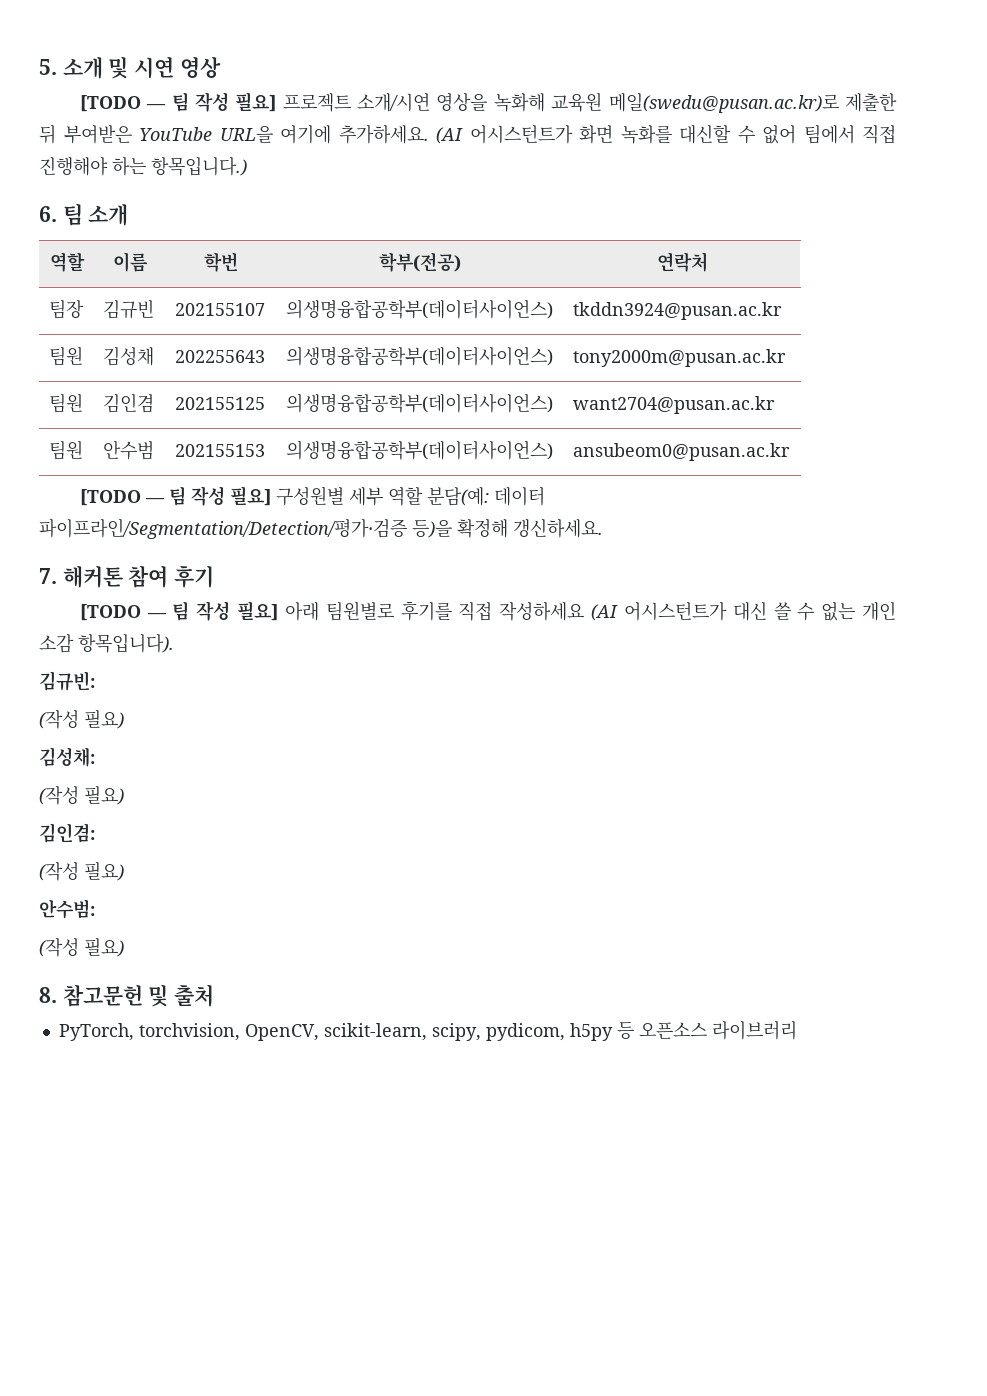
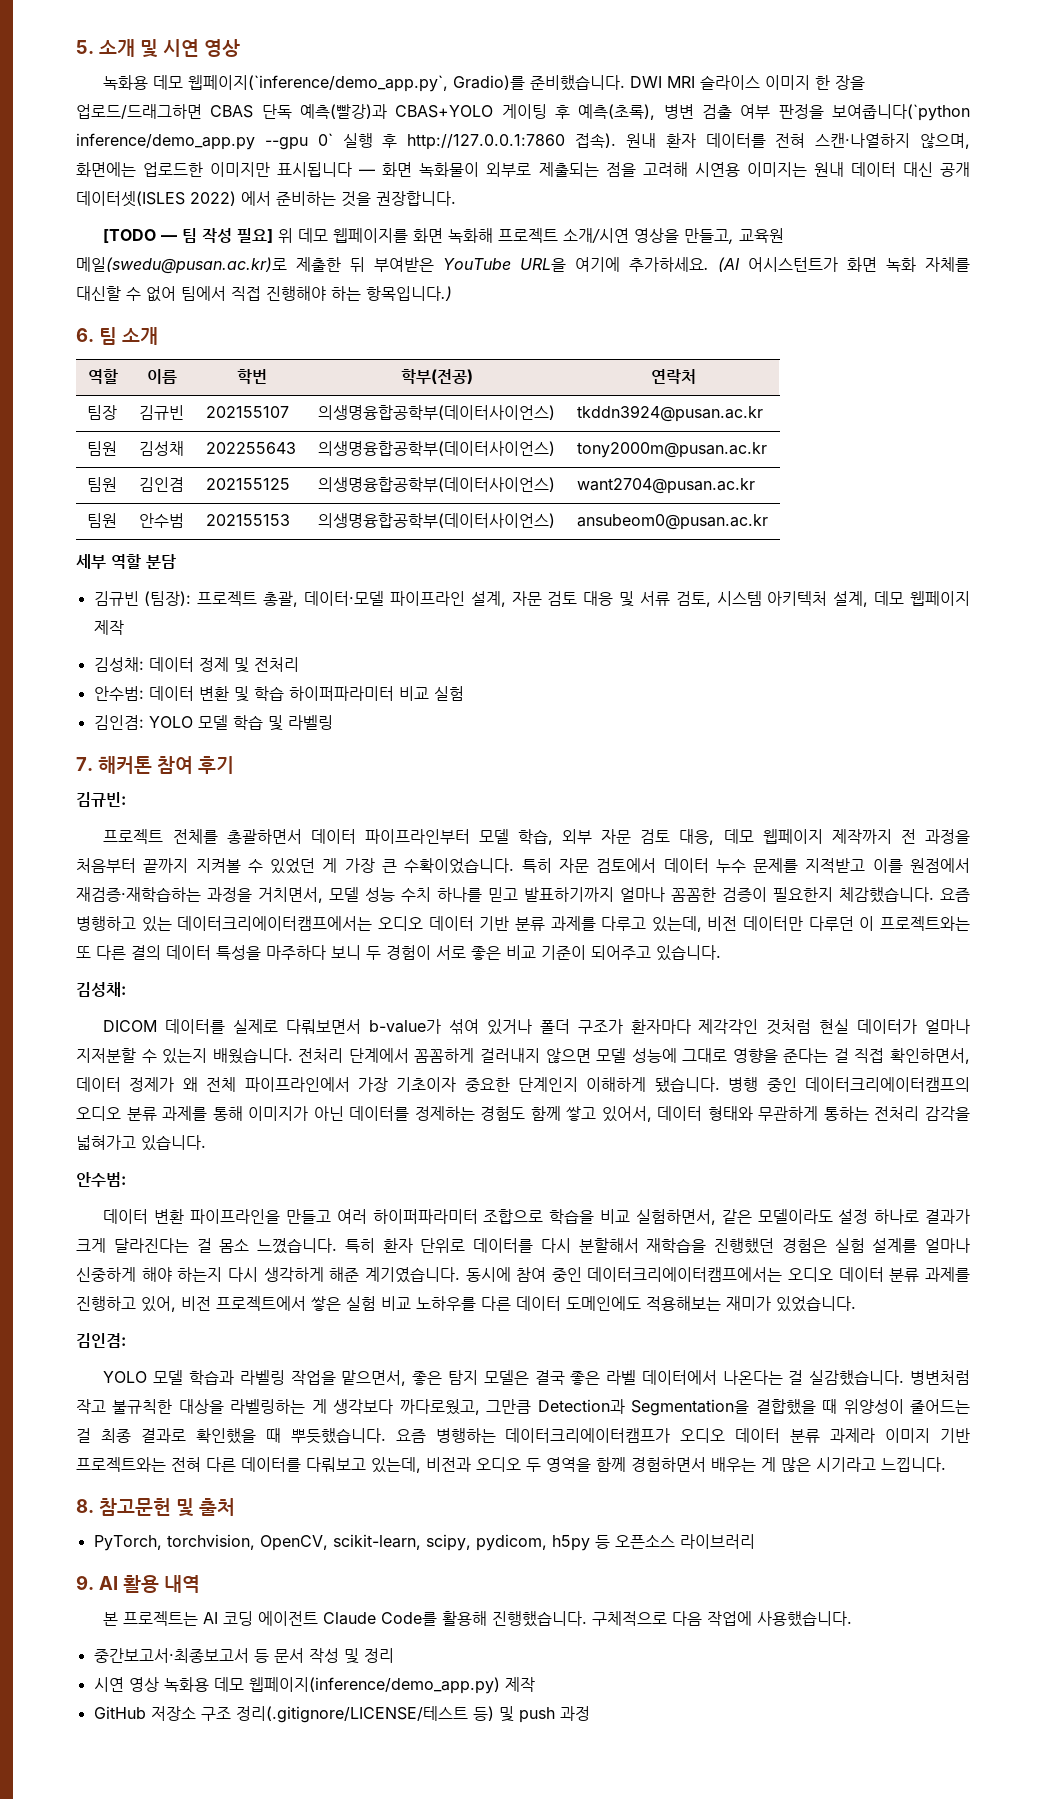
[79,92,277,112] // [TODO — 팀 작성 필요] -> [103,75,866,92] [76,104,971,121] [76,133,971,150] [76,162,970,177] [76,191,456,207] [103,228,494,243] // 녹화용 데모 웹페이지(`inference/demo_app.py`, Gradio)를 준비했습니다. DWI MRI 슬라이스 이미지 한 장을 업로드/드래그하면 CBAS 단독 예측(빨강)과 CBAS+YOLO 게이팅 후 예측(초록), 병변 검출 여부 판정을 보여줍니다(`python inference/demo_app.py --gpu 0` 실행 후 http://127.0.0.1:7860 접속). 원내 환자 데이터를 전혀 스캔·나열하지 않으며, 화면에는 업로드한 이미지만 표시됩니다 — 화면 녹화물이 외부로 제출되는 점을 고려해 시연용 이미지는 원내 데이터 대신 공개 데이터셋(ISLES 2022) 에서 준비하는 것을 권장합니다. // [TODO — 팀 작성 필요] 위 데모 웹페이지를 화면 녹화해
[493,93,545,112] 녹화해 -> [684,228,735,244] 만들고,
[620,125,672,144] 녹화를 -> [886,257,970,272] 녹화 자체를
[79,486,545,506] [39,518,603,539] [39,565,215,588] [79,601,897,621] [39,633,174,653] [39,671,95,691] [39,709,124,729] [39,747,95,767] [39,785,124,805] [39,823,95,843] [39,861,124,881] [39,899,95,919] [39,937,124,957] [TODO — 팀 작성 필요] 구성원별 세부 역할 분담(예: 데이터 파이프라인/Segmentation/Detection/평가·검증 등)을 확정해 갱신하세요. // 7. 해커톤 참여 후기 // [TODO — 팀 작성 필요] 아래 팀원별로 후기를 직접 작성하세요 (AI 어시스턴트가 대신 쓸 수 없는 개인 소감 항목입니다). // 김규빈: // (작성 필요) // 김성채: // (작성 필요) // 김인겸: // (작성 필요) // 안수범: // (작성 필요) -> [76,554,176,569] [93,591,971,607] [93,620,124,635] [93,657,299,673] [93,686,464,702] [93,715,333,731] [76,756,234,774] [76,792,126,807] [103,829,971,845] [76,858,970,874] [76,887,970,903] [76,916,970,932] [76,945,721,961] [76,982,126,997] [103,1019,971,1035] [76,1048,970,1064] [76,1077,970,1093] [76,1106,970,1122] [76,1135,206,1151] [76,1172,126,1187] [103,1209,971,1225] [76,1238,970,1254] [76,1267,970,1283] [76,1296,856,1312] [76,1333,126,1348] [103,1370,970,1386] [76,1399,970,1416] [76,1428,971,1444] [76,1457,946,1473] 세부 역할 분담 // 김규빈 (팀장): 프로젝트 총괄, 데이터·모델 파이프라인 설계, 자문 검토 대응 및 서류 검토, 시스템 아키텍처 설계, 데모 웹페이지 제작 // 김성채: 데이터 정제 및 전처리 // 안수범: 데이터 변환 및 학습 하이퍼파라미터 비교 실험 // 김인겸: YOLO 모델 학습 및 라벨링 // 7. 해커톤 참여 후기 // 김규빈: // 프로젝트 전체를 총괄하면서 데이터 파이프라인부터 모델 학습, 외부 자문 검토 대응, 데모 웹페이지 제작까지 전 과정을 처음부터 끝까지 지켜볼 수 있었던 게 가장 큰 수확이었습니다. 특히 자문 검토에서 데이터 누수 문제를 지적받고 이를 원점에서 재검증·재학습하는 과정을 거치면서, 모델 성능 수치 하나를 믿고 발표하기까지 얼마나 꼼꼼한 검증이 필요한지 체감했습니다. 요즘 병행하고 있는 데이터크리에이터캠프에서는 오디오 데이터 기반 분류 과제를 다루고 있는데, 비전 데이터만 다루던 이 프로젝트와는 또 다른 결의 데이터 특성을 마주하다 보니 두 경험이 서로 좋은 비교 기준이 되어주고 있습니다. // 김성채: // DICOM 데이터를 실제로 다뤄보면서 b-value가 섞여 있거나 폴더 구조가 환자마다 제각각인 것처럼 현실 데이터가 얼마나 지저분할 수 있는지 배웠습니다. 전처리 단계에서 꼼꼼하게 걸러내지 않으면 모델 성능에 그대로 영향을 준다는 걸 직접 확인하면서, 데이터 정제가 왜 전체 파이프라인에서 가장 기초이자 중요한 단계인지 이해하게 됐습니다. 병행 중인 데이터크리에이터캠프의 오디오 분류 과제를 통해 이미지가 아닌 데이터를 정제하는 경험도 함께 쌓고 있어서, 데이터 형태와 무관하게 통하는 전처리 감각을 넓혀가고 있습니다. // 안수범: // 데이터 변환 파이프라인을 만들고 여러 하이퍼파라미터 조합으로 학습을 비교 실험하면서, 같은 모델이라도 설정 하나로 결과가 크게 달라진다는 걸 몸소 느꼈습니다. 특히 환자 단위로 데이터를 다시 분할해서 재학습을 진행했던 경험은 실험 설계를 얼마나 신중하게 해야 하는지 다시 생각하게 해준 계기였습니다. 동시에 참여 중인 데이터크리에이터캠프에서는 오디오 데이터 분류 과제를 진행하고 있어, 비전 프로젝트에서 쌓은 실험 비교 노하우를 다른 데이터 도메인에도 적용해보는 재미가 있었습니다. // 김인겸: // YOLO 모델 학습과 라벨링 작업을 맡으면서, 좋은 탐지 모델은 결국 좋은 라벨 데이터에서 나온다는 걸 실감했습니다. 병변처럼 작고 불규칙한 대상을 라벨링하는 게 생각보다 까다로웠고, 그만큼 Detection과 Segmentation을 결합했을 때 위양성이 줄어드는 걸 최종 결과로 확인했을 때 뿌듯했습니다. 요즘 병행하는 데이터크리에이터캠프가 오디오 데이터 분류 과제라 이미지 기반 프로젝트와는 전혀 다른 데이터를 다뤄보고 있는데, 비전과 오디오 두 영역을 함께 경험하면서 배우는 게 많은 시기라고 느낍니다.
(797, 1030) none -> [76,1575,200,1593] [103,1611,853,1627] [93,1648,394,1664] [93,1677,535,1694] [93,1706,590,1723] // 9. AI 활용 내역 // 본 프로젝트는 AI 코딩 에이전트 Claude Code를 활용해 진행했습니다. 구체적으로 다음 작업에 사용했습니다. // 중간보고서·최종보고서 등 문서 작성 및 정리 // 시연 영상 녹화용 데모 웹페이지(inference/demo_app.py) 제작 // GitHub 저장소 구조 정리(.gitignore/LICENSE/테스트 등) 및 push 과정

